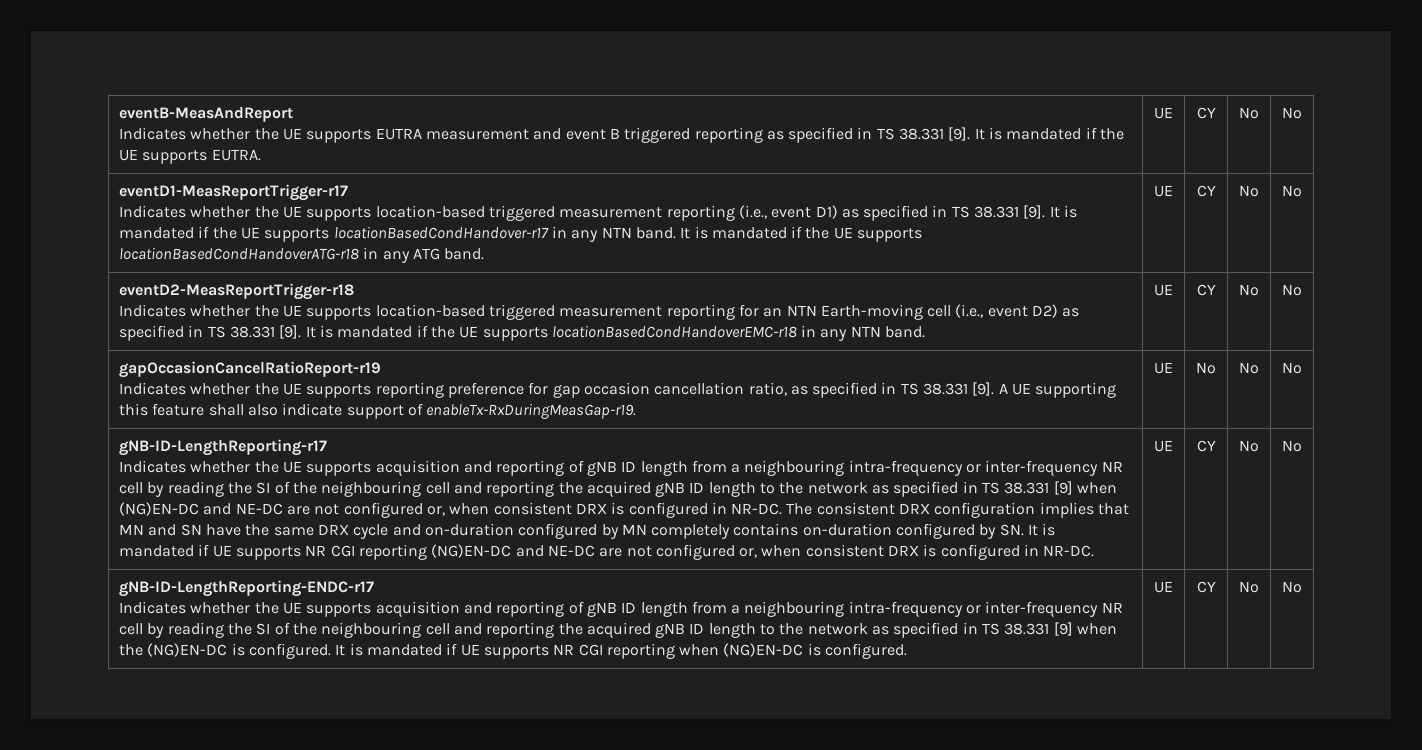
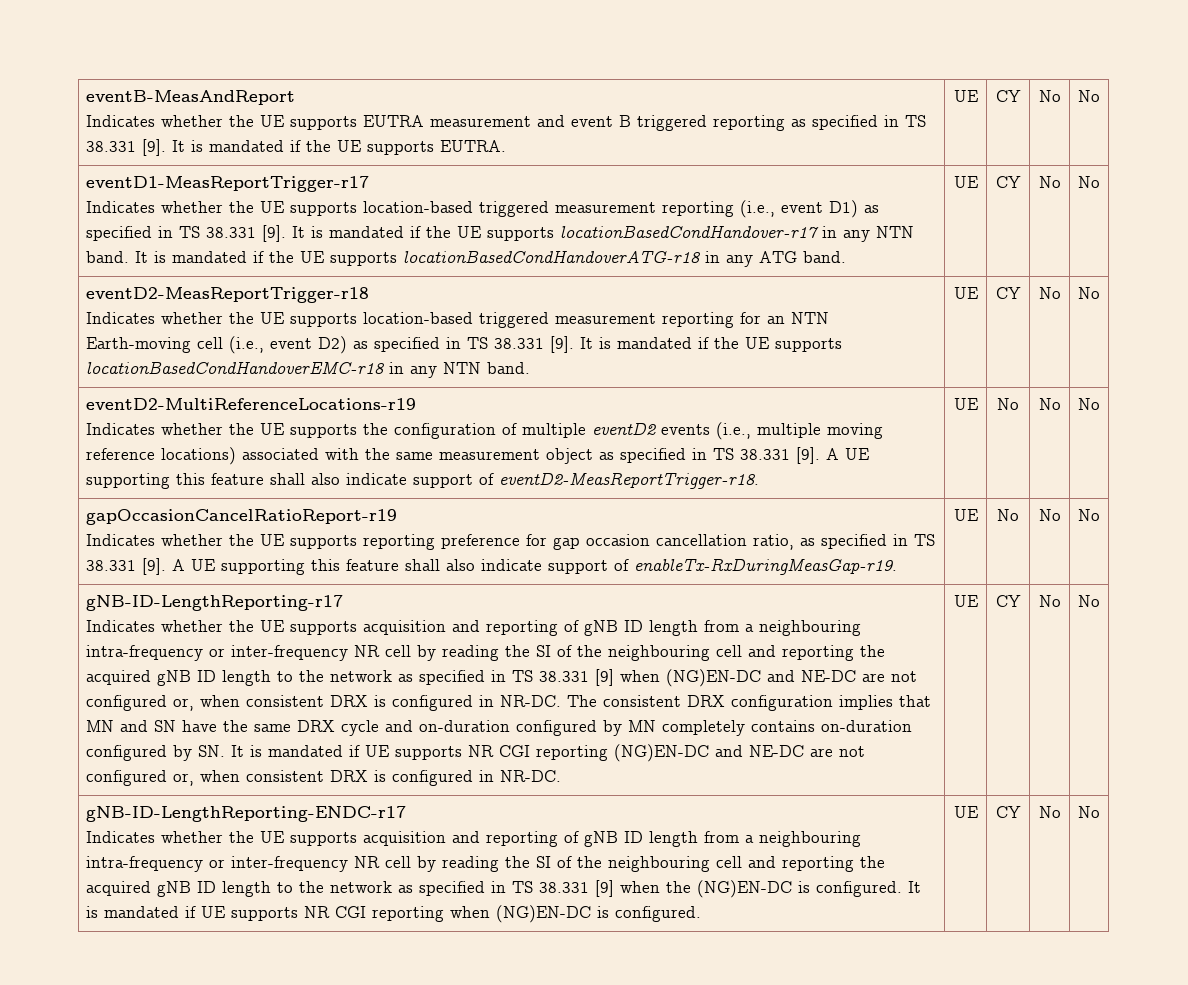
(1302, 290) none -> [86,398,417,410] [86,422,884,440] [86,447,870,465] [86,472,760,489] [953,398,978,410] [997,398,1019,410] [1038,398,1061,410] [1078,398,1100,410] // eventD2-MultiReferenceLocations-r19 // Indicates whether the UE supports the configuration of multiple eventD2 events (i.e., multiple moving reference locations) associated with the same measurement object as specified in TS 38.331 [9]. A UE supporting this feature shall also indicate support of eventD2-MeasReportTrigger-r18. | UE | No | No | No

